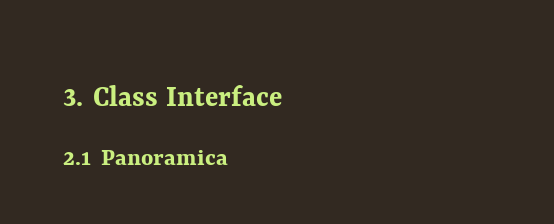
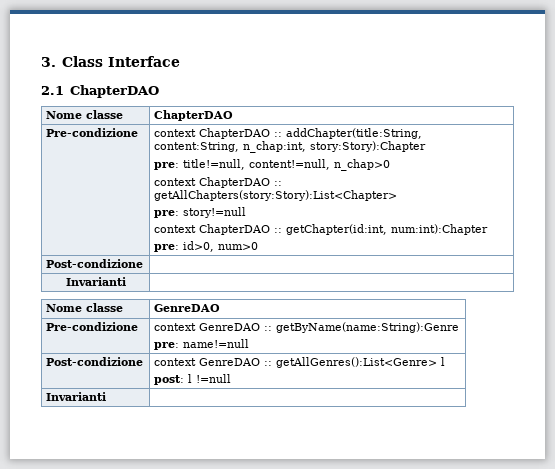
[100,150,228,165] Panoramica -> [69,85,159,98] [46,110,124,119] [154,110,234,121] [46,128,139,137] [154,128,423,139] [154,141,427,153] [154,159,391,171] [154,177,283,188] [154,190,398,201] [154,207,247,218] [154,224,489,235] [154,241,259,252] [46,259,144,268] [65,277,126,286] [46,303,124,312] [154,304,221,312] [46,322,139,331] [154,322,460,333] [154,339,250,350] [46,357,144,366] [154,357,446,368] [154,374,232,385] [46,392,107,401] ChapterDAO // Nome classe | ChapterDAO // Pre-condizione | context ChapterDAO :: addChapter(title:String, content:String, n_chap:int, story:Story):Chapter // pre: title!=null, content!=null, n_chap>0 // context ChapterDAO :: getAllChapters(story:Story):List<Chapter> // pre: story!=null // context ChapterDAO :: getChapter(id:int, num:int):Chapter // pre: id>0, num>0 // Post-condizione | // Invarianti | // Nome classe | GenreDAO // Pre-condizione | context GenreDAO :: getByName(name:String):Genre // pre: name!=null // Post-condizione | context GenreDAO :: getAllGenres():List<Genre> l // post: l !=null // Invarianti |

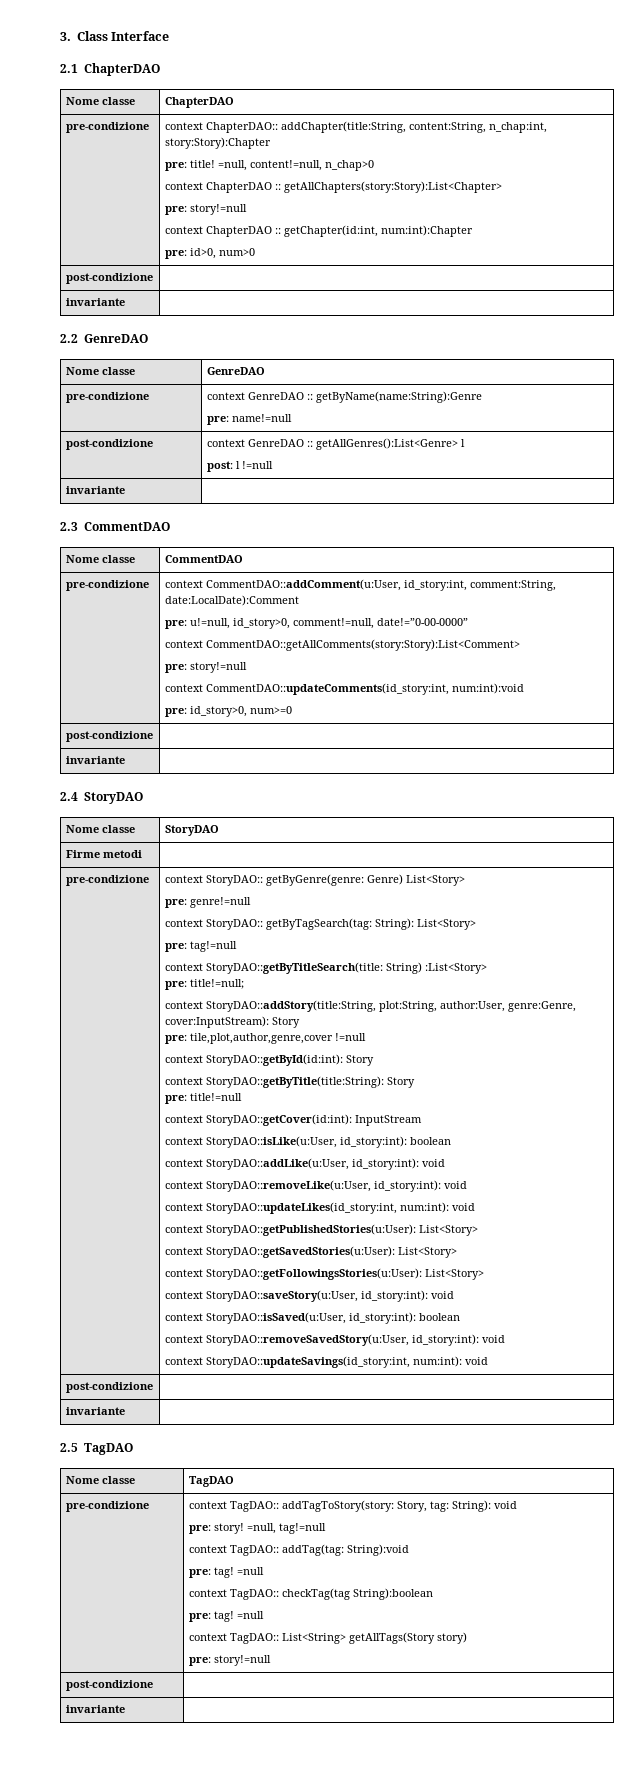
[46,128,139,137] [154,128,283,139] Pre-condizione | context ChapterDAO :: -> [65,122,149,133] [164,122,278,133] pre-condizione | context ChapterDAO::
[183,159,246,170] title!=null, -> [189,160,247,171] title! =null,
[46,259,144,268] [65,277,126,286] Post-condizione | // Invarianti | -> [65,273,153,284] [65,298,125,306] [60,334,148,343] post-condizione | // invariante | // 2.2 GenreDAO
[46,322,139,331] Pre-condizione -> [65,392,149,403] pre-condizione
[46,357,144,366] Post-condizione -> [65,439,153,450] post-condizione
[46,392,107,401] Invarianti -> [65,486,125,494] [60,522,170,531] [65,555,135,563] [164,555,243,563] [65,580,149,591] [164,579,556,591] [164,595,299,606] [164,618,468,629] [164,639,520,651] [164,662,247,673] [164,683,524,695] [164,706,292,717] [65,731,153,742] [65,756,125,764] [60,792,143,804] [65,825,135,833] [164,825,219,836] [65,850,142,858] [65,875,149,886] [164,874,465,886] [164,897,251,908] [164,918,476,930] [164,941,237,952] [164,962,487,974] [164,979,244,990] [164,1000,576,1012] [164,1016,300,1028] [164,1033,366,1044] [164,1054,374,1066] [164,1076,415,1088] [164,1093,242,1104] [164,1114,422,1126] [164,1136,451,1148] [164,1158,445,1170] [164,1180,467,1192] [164,1202,475,1214] [164,1224,478,1236] [164,1246,457,1258] [164,1268,484,1280] [164,1290,454,1302] [164,1312,460,1324] [164,1334,505,1346] [164,1356,488,1368] [65,1382,153,1393] [65,1407,125,1415] [60,1443,133,1455] [65,1476,135,1484] [188,1476,234,1487] [65,1501,149,1512] [188,1500,517,1512] [188,1523,326,1534] [188,1544,409,1556] [188,1567,264,1578] [188,1588,433,1600] [188,1611,264,1622] [188,1632,467,1644] [188,1655,271,1666] [65,1680,153,1691] [65,1705,125,1713] invariante | // 2.3 CommentDAO // Nome classe | CommentDAO // pre-condizione | context CommentDAO::addComment(u:User, id_story:int, comment:String, date:LocalDate):Comment // pre: u!=null, id_story>0, comment!=null, date!=”0-00-0000” // context CommentDAO::getAllComments(story:Story):List<Comment> // pre: story!=null // context CommentDAO::updateComments(id_story:int, num:int):void // pre: id_story>0, num>=0 // post-condizione | // invariante | // 2.4 StoryDAO // Nome classe | StoryDAO // Firme metodi | // pre-condizione | context StoryDAO:: getByGenre(genre: Genre) List<Story> // pre: genre!=null // context StoryDAO:: getByTagSearch(tag: String): List<Story> // pre: tag!=null // context StoryDAO::getByTitleSearch(title: String) :List<Story> // pre: title!=null; // context StoryDAO::addStory(title:String, plot:String, author:User, genre:Genre, cover:InputStream): Story // pre: tile,plot,author,genre,cover !=null // context StoryDAO::getById(id:int): Story // context StoryDAO::getByTitle(title:String): Story // pre: title!=null // context StoryDAO::getCover(id:int): InputStream // context StoryDAO::isLike(u:User, id_story:int): boolean // context StoryDAO::addLike(u:User, id_story:int): void // context StoryDAO::removeLike(u:User, id_story:int): void // context StoryDAO::updateLikes(id_story:int, num:int): void // context StoryDAO::getPublishedStories(u:User): List<Story> // context StoryDAO::getSavedStories(u:User): List<Story> // context StoryDAO::getFollowingsStories(u:User): List<Story> // context StoryDAO::saveStory(u:User, id_story:int): void // context StoryDAO::isSaved(u:User, id_story:int): boolean // context StoryDAO::removeSavedStory(u:User, id_story:int): void // context StoryDAO::updateSavings(id_story:int, num:int): void // post-condizione | // invariante | // 2.5 TagDAO // Nome classe | TagDAO // pre-condizione | context TagDAO:: addTagToStory(story: Story, tag: String): void // pre: story! =null, tag!=null // context TagDAO:: addTag(tag: String):void // pre: tag! =null // context TagDAO:: checkTag(tag String):boolean // pre: tag! =null // context TagDAO:: List<String> getAllTags(Story story) // pre: story!=null // post-condizione | // invariante

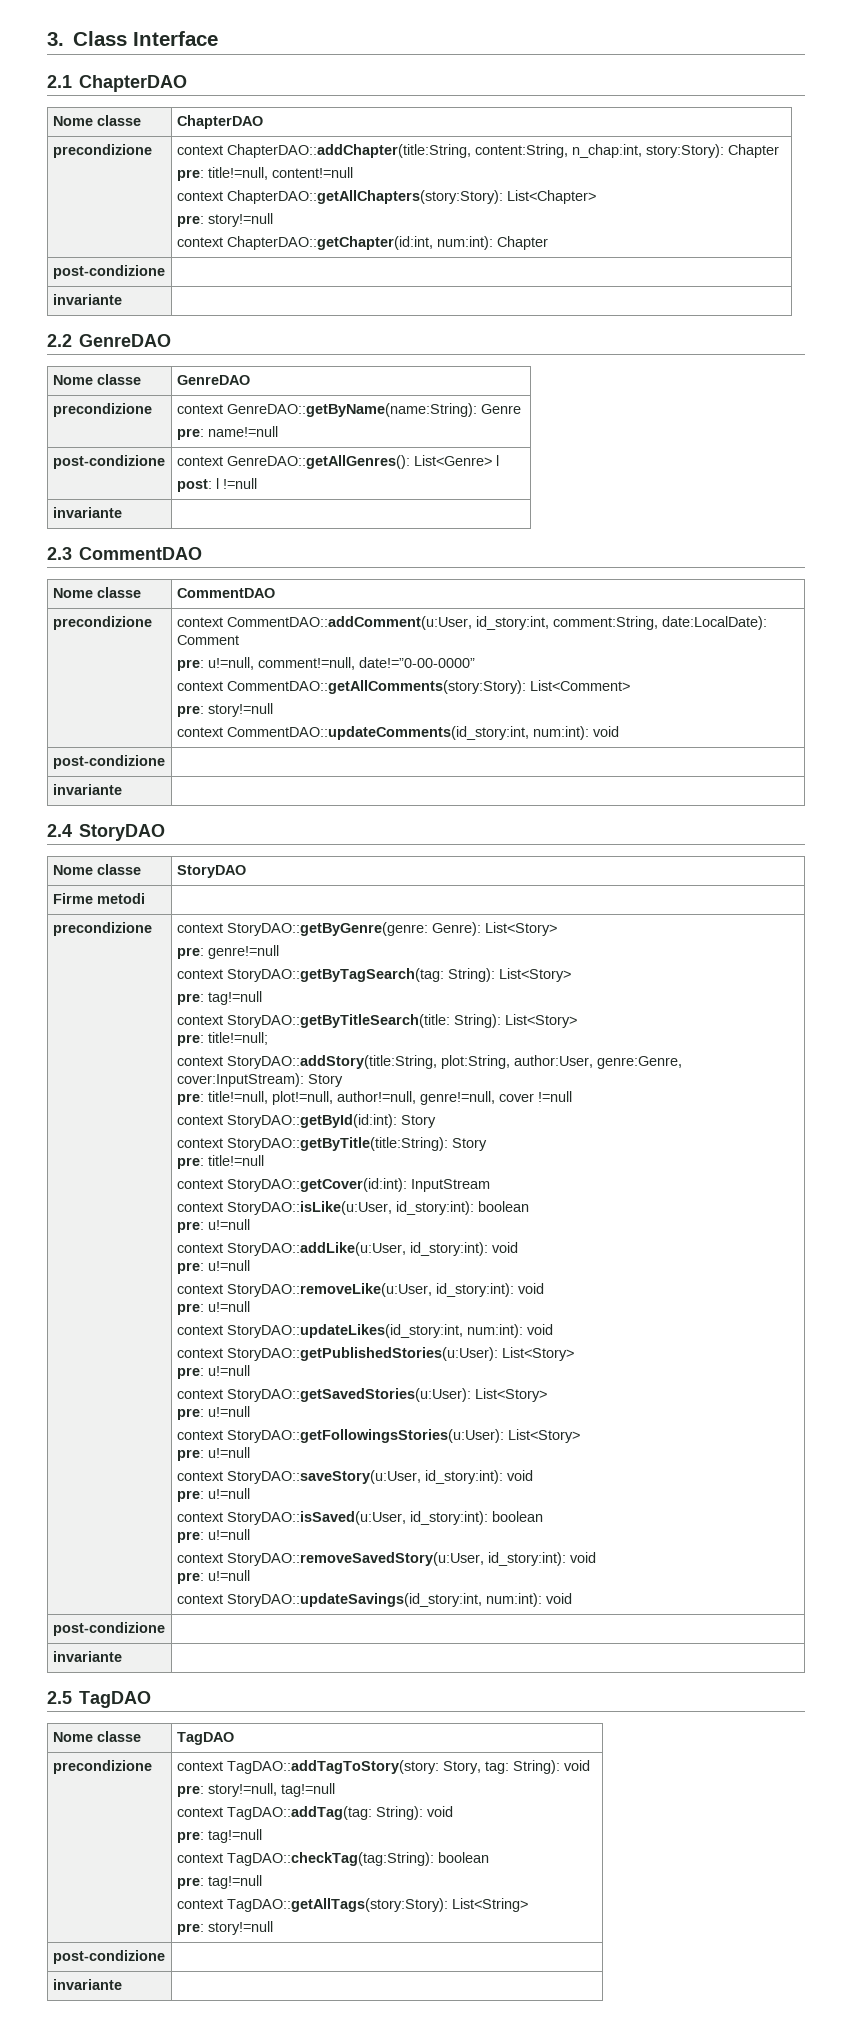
[65,122,149,133] [164,121,547,133] [164,137,271,149] [164,160,374,171] [164,181,502,193] [164,204,247,215] [164,225,473,237] [164,248,255,259] pre-condizione | context ChapterDAO:: addChapter(title:String, content:String, n_chap:int, story:Story):Chapter // pre: title! =null, content!=null, n_chap>0 // context ChapterDAO :: getAllChapters(story:Story):List<Chapter> // pre: story!=null // context ChapterDAO :: getChapter(id:int, num:int):Chapter // pre: id>0, num>0 -> [52,144,152,158] [176,144,779,158] [176,167,353,181] [176,190,596,204] [176,213,273,227] [176,236,548,250] precondizione | context ChapterDAO::addChapter(title:String, content:String, n_chap:int, story:Story): Chapter // pre: title!=null, content!=null // context ChapterDAO::getAllChapters(story:Story): List<Chapter> // pre: story!=null // context ChapterDAO::getChapter(id:int, num:int): Chapter
[65,392,149,403] [206,391,482,403] pre-condizione | context GenreDAO :: getByName(name:String):Genre -> [52,403,152,417] [176,403,521,417] precondizione | context GenreDAO::getByName(name:String): Genre
[247,438,458,450] GenreDAO :: getAllGenres():List<Genre> -> [226,455,492,469] GenreDAO::getAllGenres(): List<Genre>
[65,580,149,591] pre-condizione -> [52,616,152,630] precondizione
[164,595,299,606] date:LocalDate):Comment -> [661,616,767,630] [176,635,239,645] date:LocalDate): Comment
[232,618,290,629] id_story>0, -> (254, 663) none
[205,639,520,651] CommentDAO::getAllComments(story:Story):List<Comment> -> [226,680,630,694] CommentDAO::getAllComments(story:Story): List<Comment>
[451,683,524,694] [164,706,292,717] num:int):void // pre: id_story>0, num>=0 -> [532,726,619,740] num:int): void
[65,875,149,886] [164,874,403,886] pre-condizione | context StoryDAO:: getByGenre(genre: Genre) -> [52,922,152,936] [176,922,481,936] precondizione | context StoryDAO::getByGenre(genre: Genre):
[205,918,372,930] StoryDAO:: getByTagSearch(tag: -> [226,968,444,982] StoryDAO::getByTagSearch(tag:
[385,962,487,974] String) :List<Story> -> [453,1014,577,1028] String): List<Story>
[189,1033,333,1044] tile,plot,author,genre,cover -> [207,1091,534,1105] title!=null, plot!=null, author!=null, genre!=null, cover
(451, 1141) none -> [176,1219,250,1233] // pre: u!=null
(445, 1163) none -> [176,1260,250,1274] // pre: u!=null
(467, 1185) none -> [176,1301,250,1315] // pre: u!=null
(478, 1230) none -> [176,1365,250,1379] // pre: u!=null
(457, 1252) none -> [176,1406,250,1420] // pre: u!=null
(484, 1274) none -> [176,1447,250,1461] // pre: u!=null
(454, 1295) none -> [176,1488,250,1502] // pre: u!=null
(460, 1317) none -> [176,1529,250,1543] // pre: u!=null
(505, 1339) none -> [176,1570,250,1584] // pre: u!=null
[65,1501,149,1512] [188,1500,394,1512] pre-condizione | context TagDAO:: addTagToStory(story: -> [52,1760,152,1774] [176,1760,439,1774] precondizione | context TagDAO::addTagToStory(story:
[213,1523,326,1534] [188,1544,409,1556] [188,1567,264,1578] [188,1588,433,1600] [188,1611,264,1622] [188,1633,279,1644] story! =null, tag!=null // context TagDAO:: addTag(tag: String):void // pre: tag! =null // context TagDAO:: checkTag(tag String):boolean // pre: tag! =null // context TagDAO:: -> [207,1783,335,1797] [176,1806,453,1820] [176,1829,262,1843] [176,1852,489,1866] [176,1875,262,1889] [176,1898,448,1912] story!=null, tag!=null // context TagDAO::addTag(tag: String): void // pre: tag!=null // context TagDAO::checkTag(tag:String): boolean // pre: tag!=null // context TagDAO::getAllTags(story:Story):
[348,1632,467,1644] getAllTags(Story story) -> (528, 1905) none

